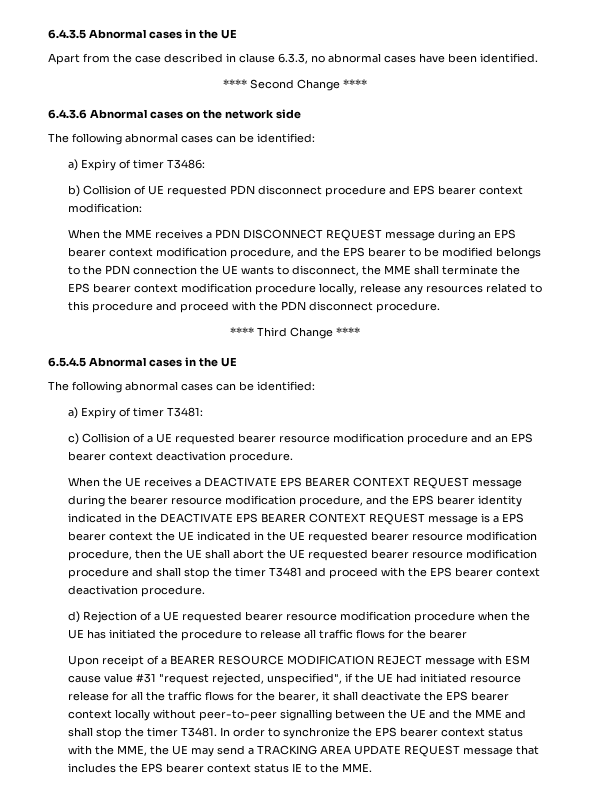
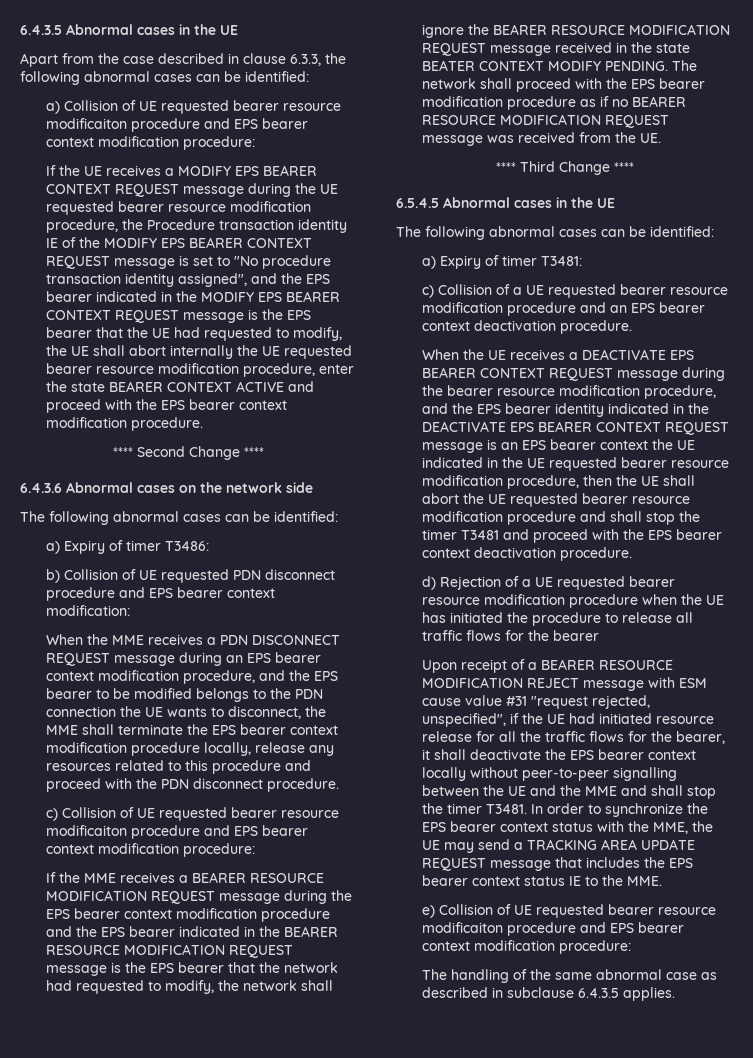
[311,53,538,63] no abnormal cases have been identified. -> [325,53,346,64] [20,71,309,85] [45,100,341,114] [45,118,308,132] [45,136,255,150] [45,165,317,176] [45,183,338,197] [45,201,311,215] [45,219,347,233] [45,237,312,248] [45,255,331,269] [45,273,330,287] [45,291,340,302] [45,309,311,323] [45,327,342,341] [45,345,352,359] [45,363,354,377] [45,381,314,392] [45,399,287,413] [45,417,203,431] the following abnormal cases can be identified: // a) Collision of UE requested bearer resource modificaiton procedure and EPS bearer context modification procedure: // If the UE receives a MODIFY EPS BEARER CONTEXT REQUEST message during the UE requested bearer resource modification procedure, the Procedure transaction identity IE of the MODIFY EPS BEARER CONTEXT REQUEST message is set to "No procedure transaction identity assigned", and the EPS bearer indicated in the MODIFY EPS BEARER CONTEXT REQUEST message is the EPS bearer that the UE had requested to modify, the UE shall abort internally the UE requested bearer resource modification procedure, enter the state BEARER CONTEXT ACTIVE and proceed with the EPS bearer context modification procedure.
(440, 307) none -> [45,807,339,821] [45,825,308,839] [45,843,255,857] [45,872,324,883] [45,890,352,904] [45,908,330,922] [45,926,338,937] [45,944,293,958] [45,962,338,976] [45,980,333,994] [421,24,730,38] [421,42,690,56] [421,60,697,71] [421,78,705,92] [421,96,686,110] [421,114,669,128] [421,132,661,146] // c) Collision of UE requested bearer resource modificaiton procedure and EPS bearer context modification procedure: // If the MME receives a BEARER RESOURCE MODIFICATION REQUEST message during the EPS bearer context modification procedure and the EPS bearer indicated in the BEARER RESOURCE MODIFICATION REQUEST message is the EPS bearer that the network had requested to modify, the network shall ignore the BEARER RESOURCE MODIFICATION REQUEST message received in the state BEATER CONTEXT MODIFY PENDING. The network shall proceed with the EPS bearer modification procedure as if no BEARER RESOURCE MODIFICATION REQUEST message was received from the UE.
[492,516,499,523] a -> [500,442,518,450] an
(372, 767) none -> [421,904,716,918] [421,922,684,936] [421,940,631,954] [421,969,717,983] [421,987,675,1001] // e) Collision of UE requested bearer resource modificaiton procedure and EPS bearer context modification procedure: // The handling of the same abnormal case as described in subclause 6.4.3.5 applies.

